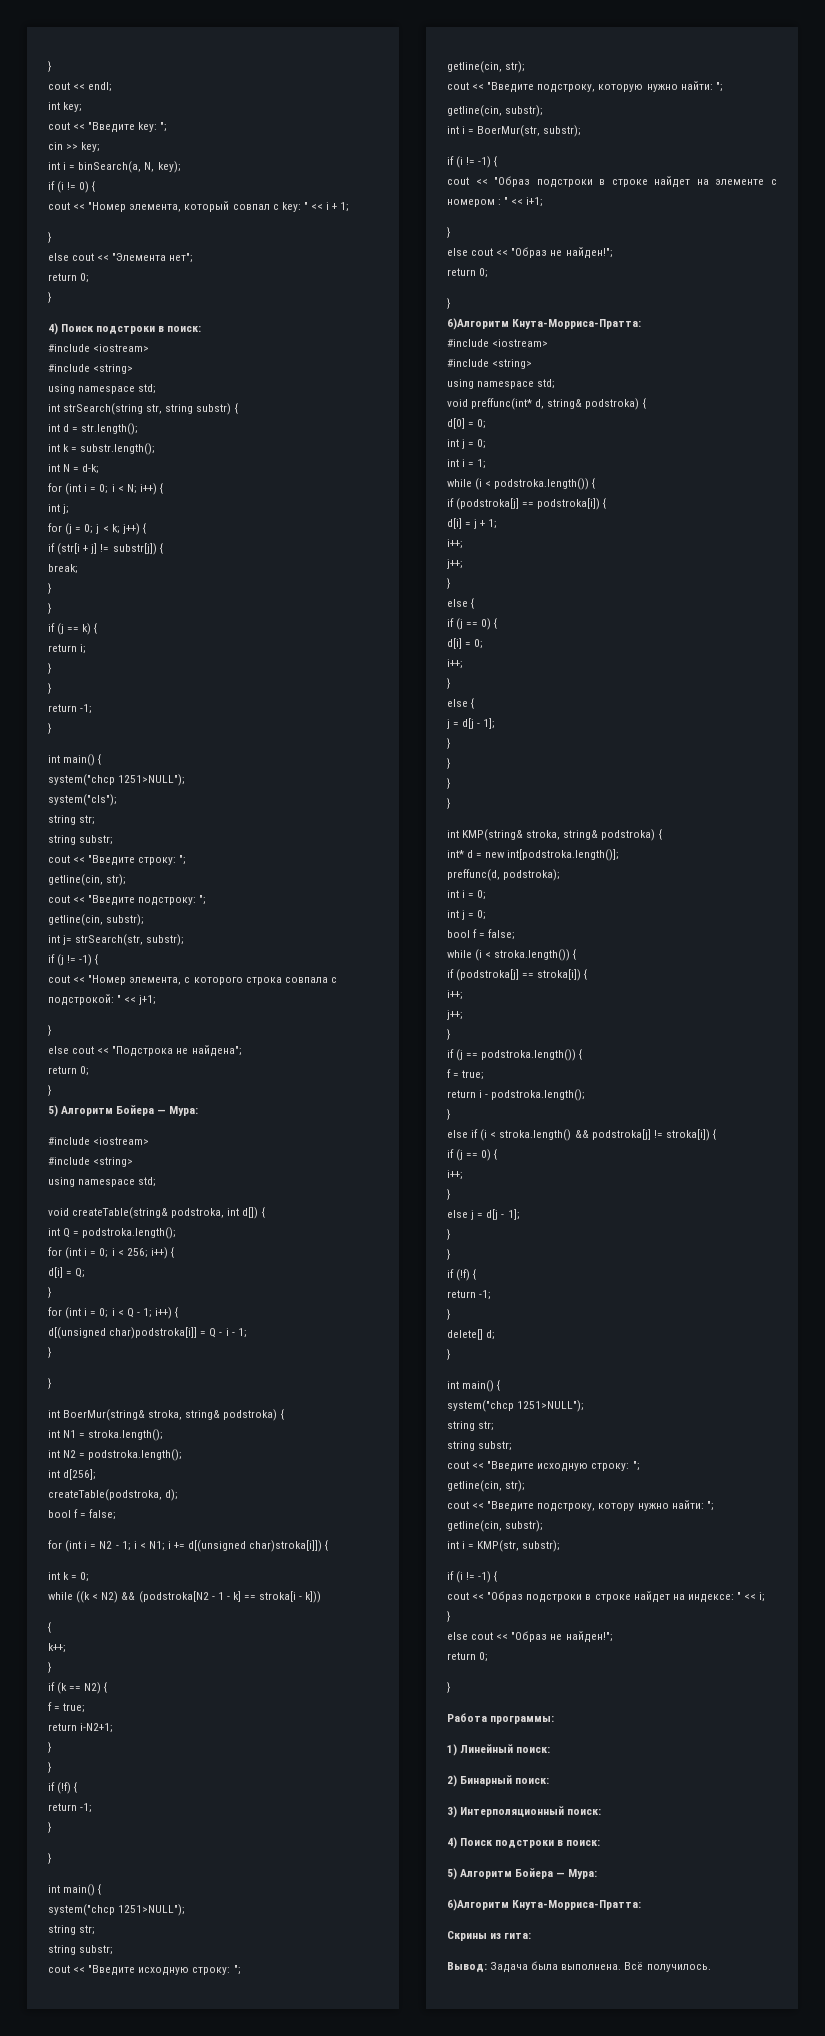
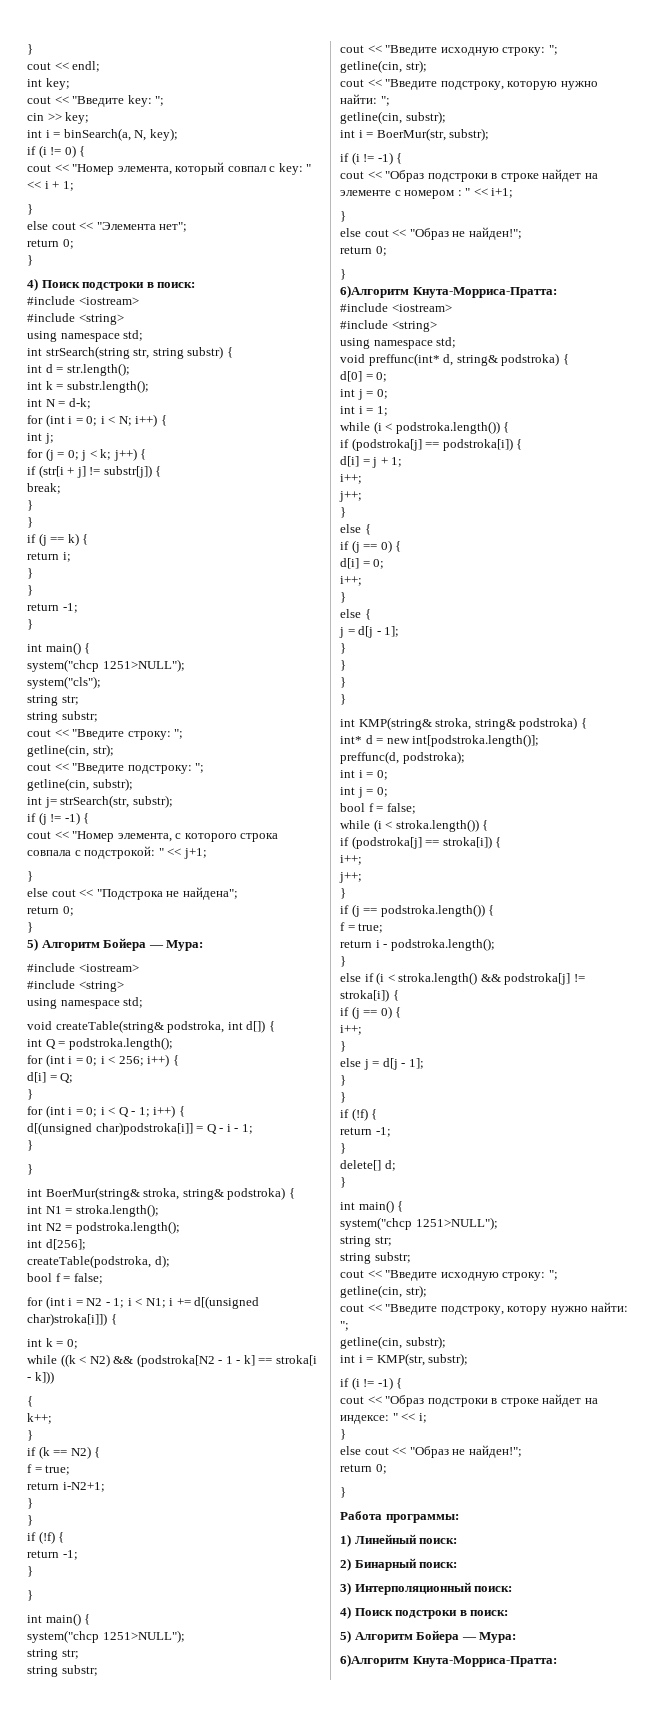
[447,1931,532,1941] [447,1961,711,1973] // Cкрины из гита: // Вывод: Задача была выполнена. Всё получилось. -> (557, 1661) none

